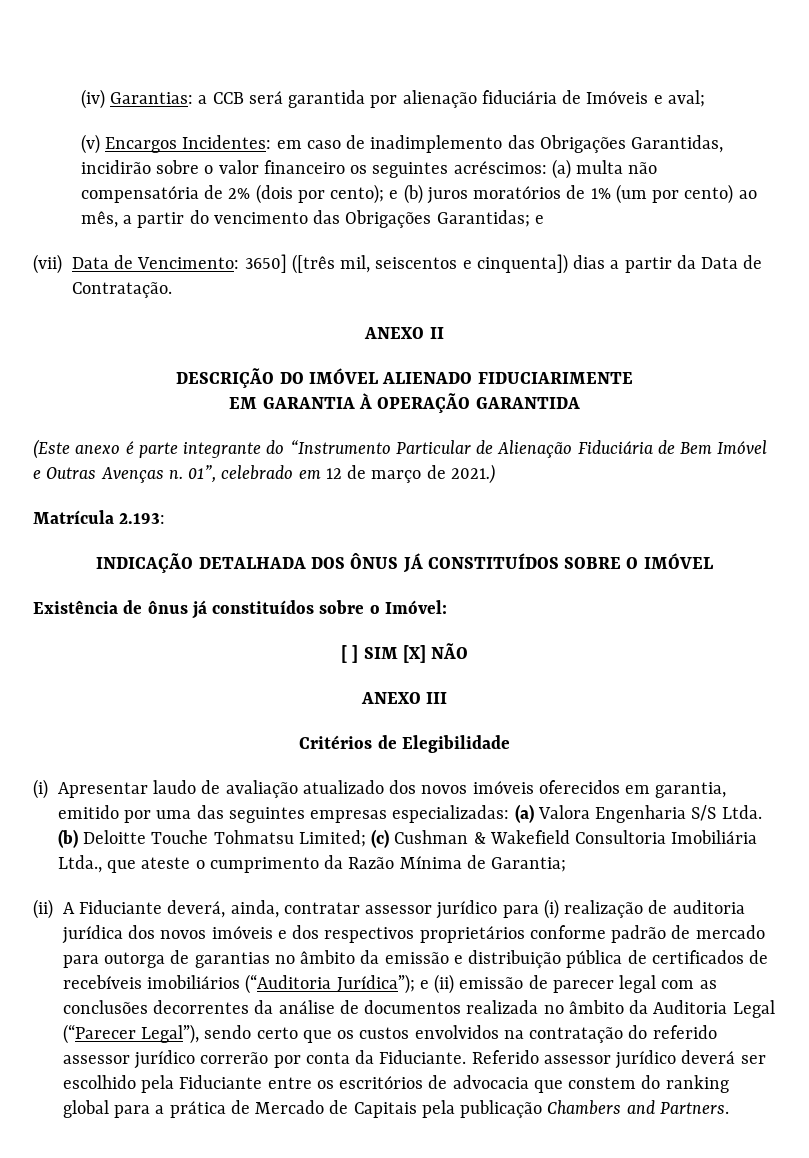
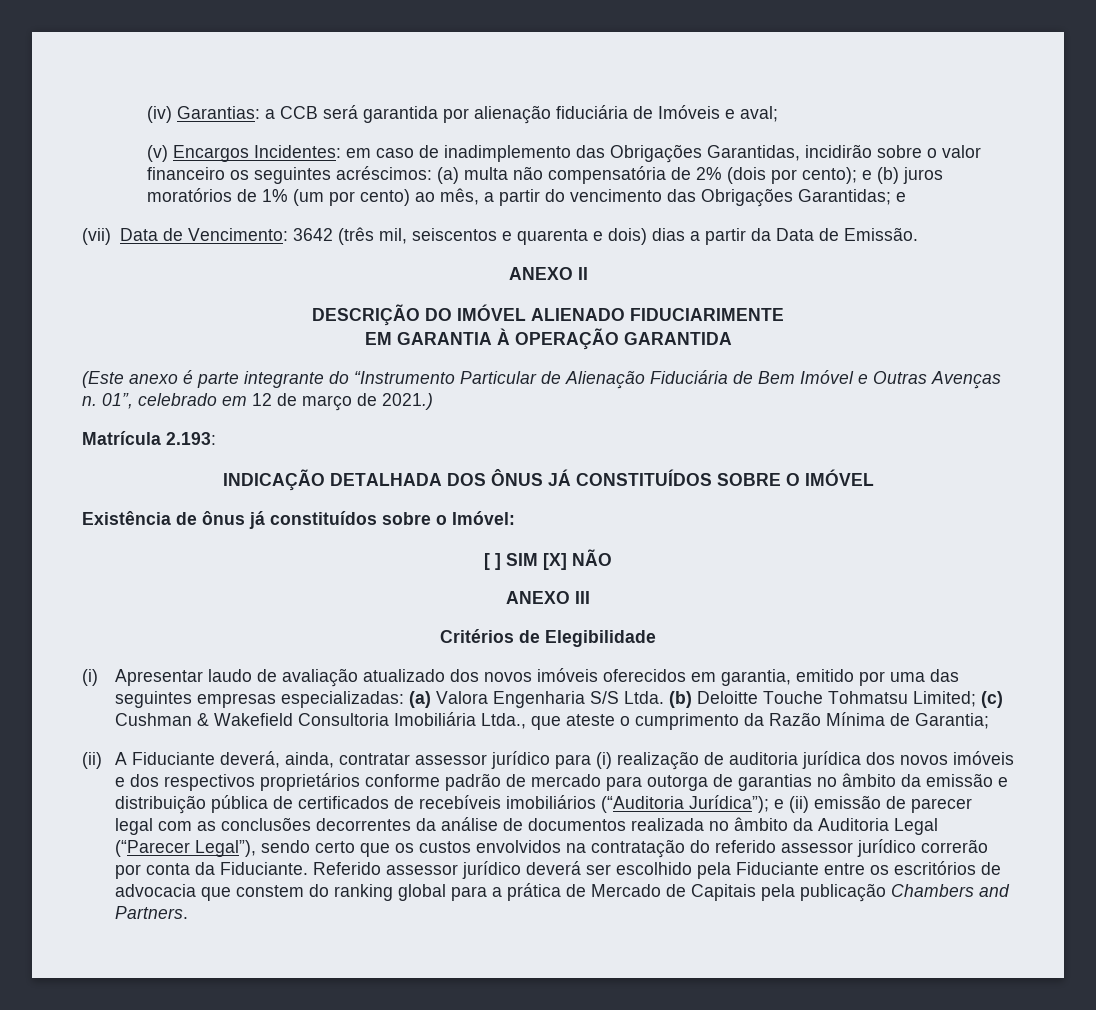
[244,254,335,274] 3650] ([três -> [292,227,374,245] 3642 (três
[476,254,568,274] cinquenta]) -> [516,228,647,245] quarenta e dois)
[71,282,172,298] Contratação. -> [843,227,918,241] Emissão.

